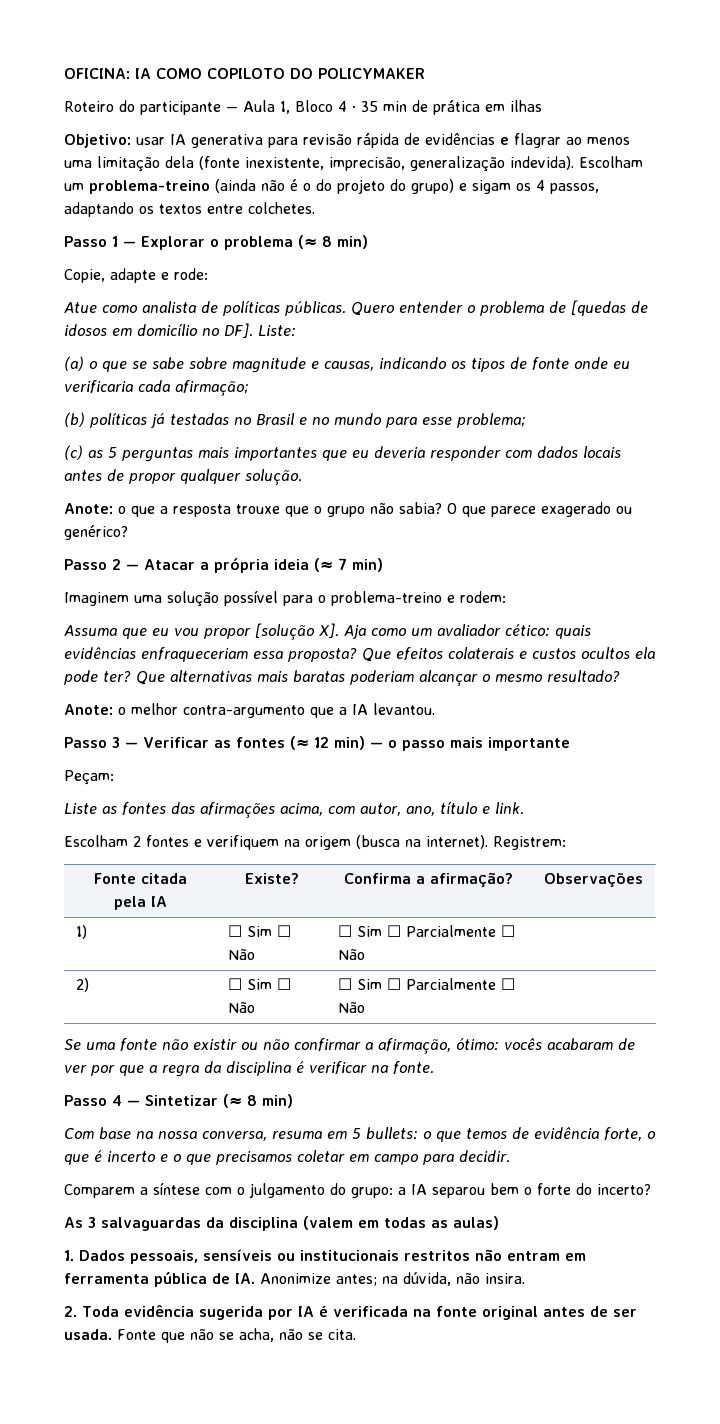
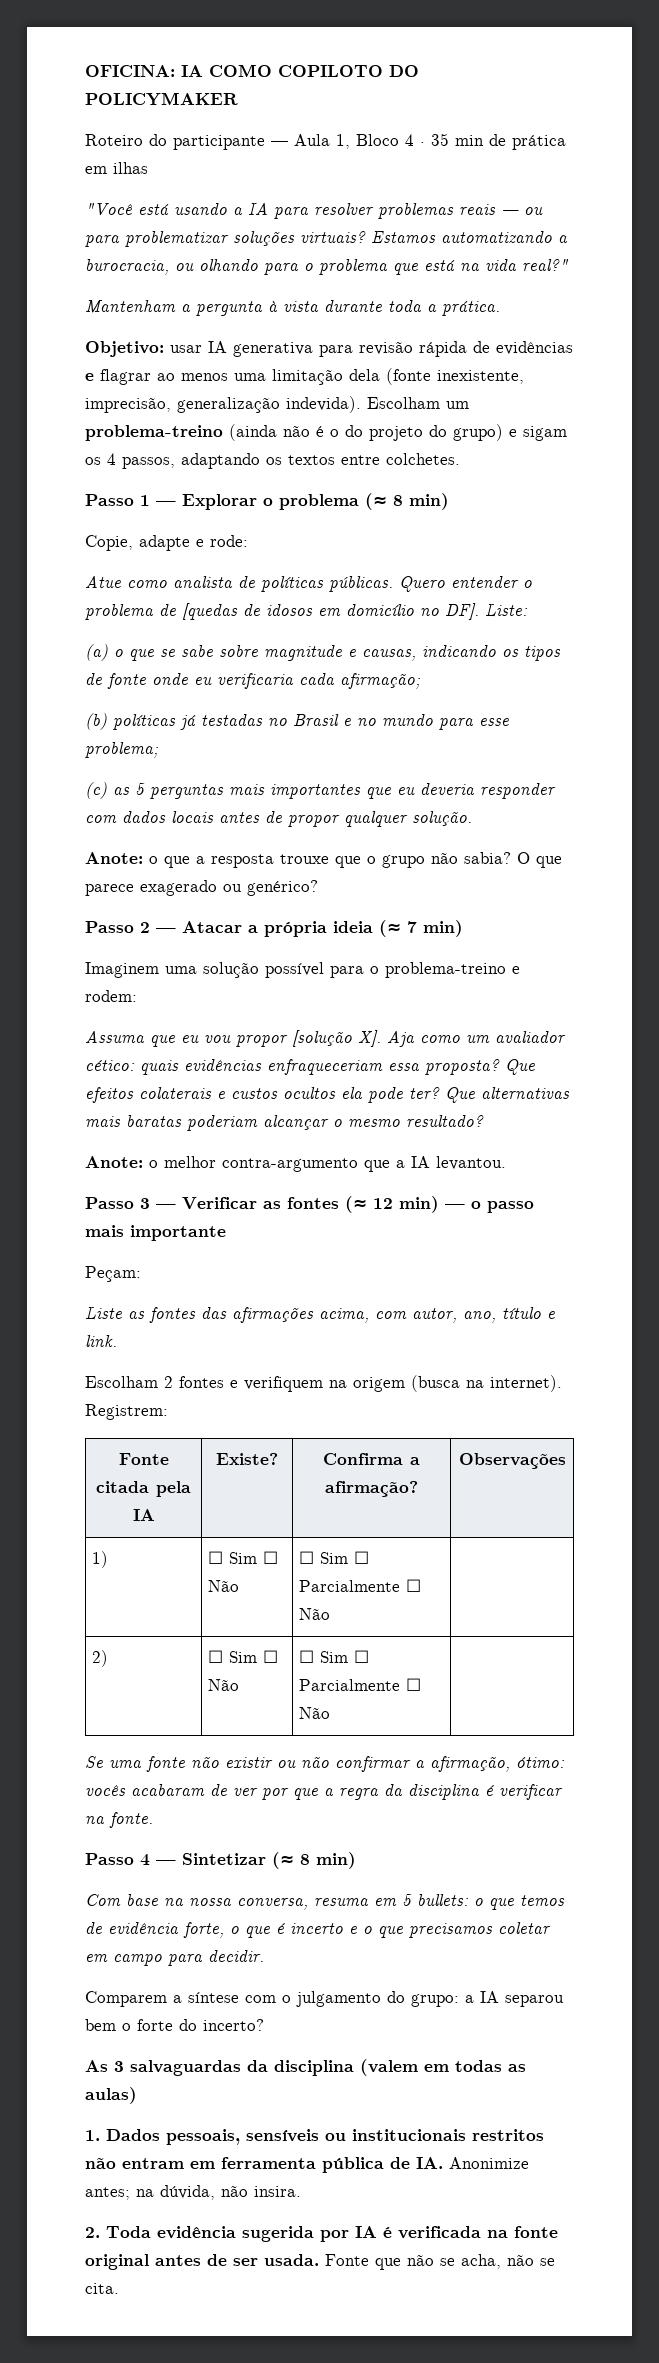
(542, 106) none -> [85,203,543,219] [85,231,568,247] [85,259,569,275] [85,300,500,316] // "Você está usando a IA para resolver problemas reais — ou para problematizar soluções virtuais? Estamos automatizando a burocracia, ou olhando para o problema que está na vida real?" // Mantenham a pergunta à vista durante toda a prática.

